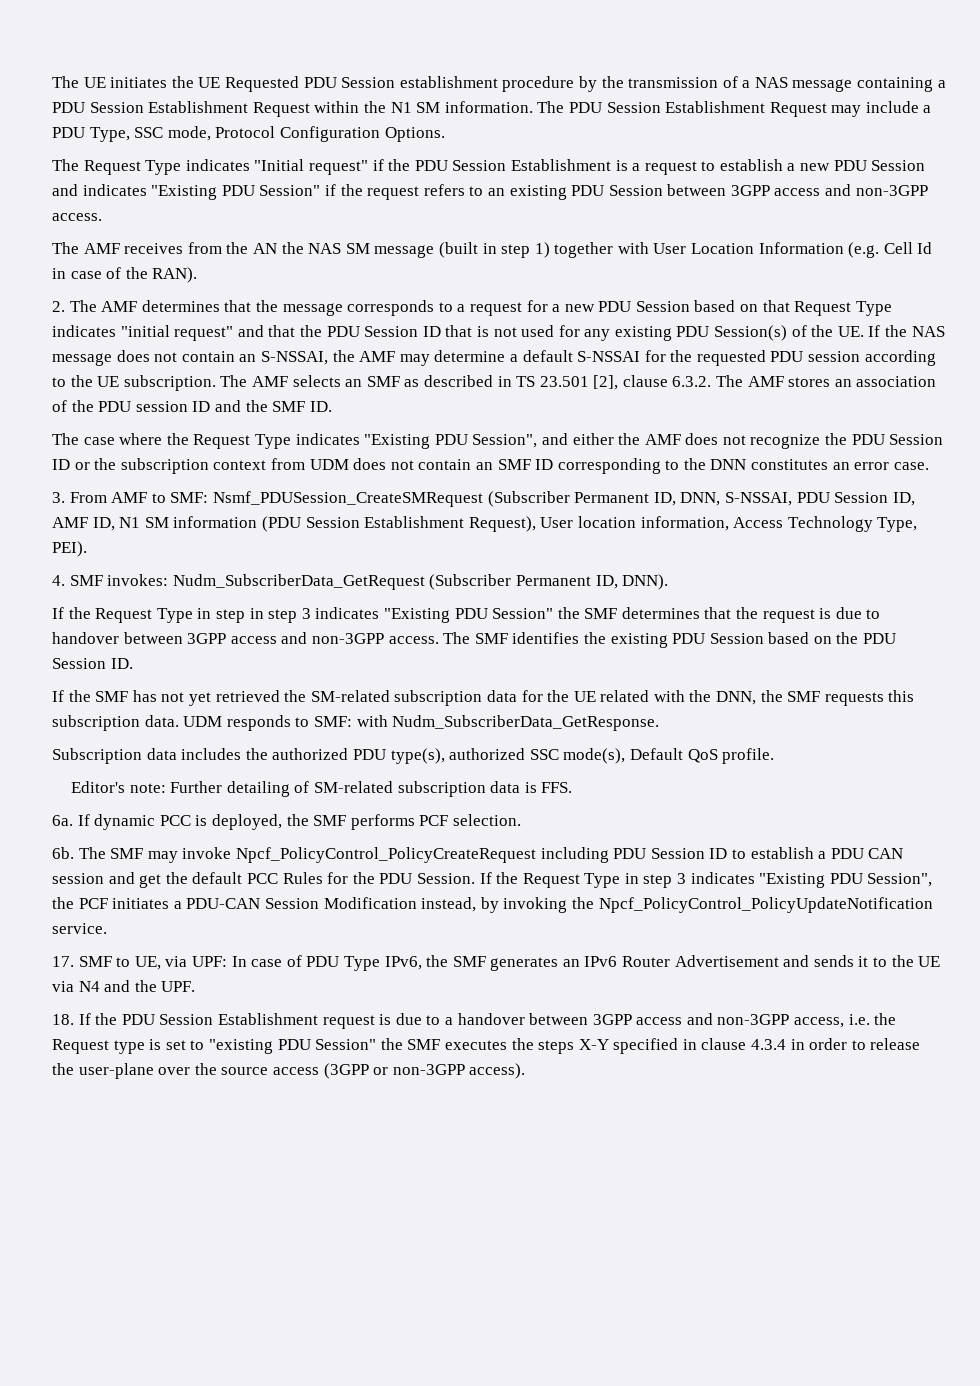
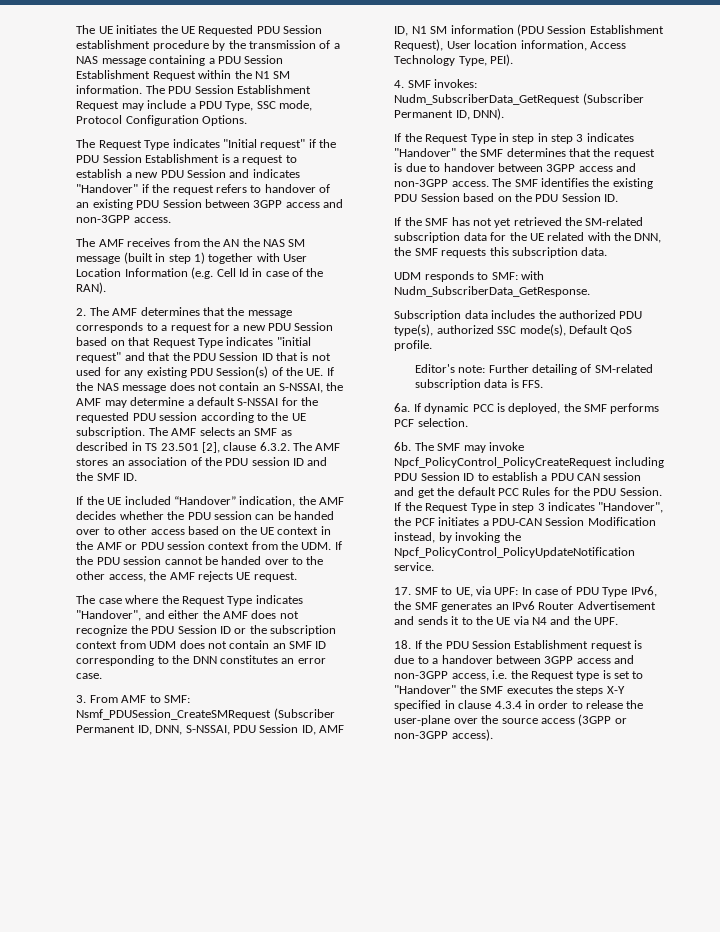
[151,185,321,200] "Existing PDU Session" -> [76,184,139,193] "Handover"
(484, 191) none -> [264,184,331,193] handover of
(332, 406) none -> [76,496,345,507] [76,511,335,520] [76,526,331,535] [76,541,342,550] [76,556,324,565] [76,571,297,582] // If the UE included “Handover” indication, the AMF decides whether the PDU session can be handed over to other access based on the UE context in the AMF or PDU session context from the UDM. If the PDU session cannot be handed over to the other access, the AMF rejects UE request.
[364,434,538,449] "Existing PDU Session", -> [76,610,142,621] "Handover",
[383,608,554,623] "Existing PDU Session" -> [394,148,457,157] "Handover"
(179, 721) none -> (608, 251) //
[759,873,933,888] "Existing PDU Session", -> [598,502,664,513] "Handover",
[208,1039,377,1054] "existing PDU Session" -> [394,685,457,694] "Handover"

